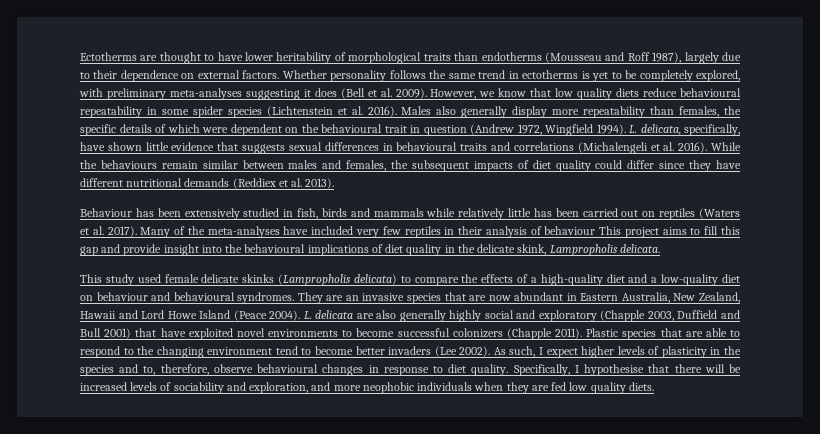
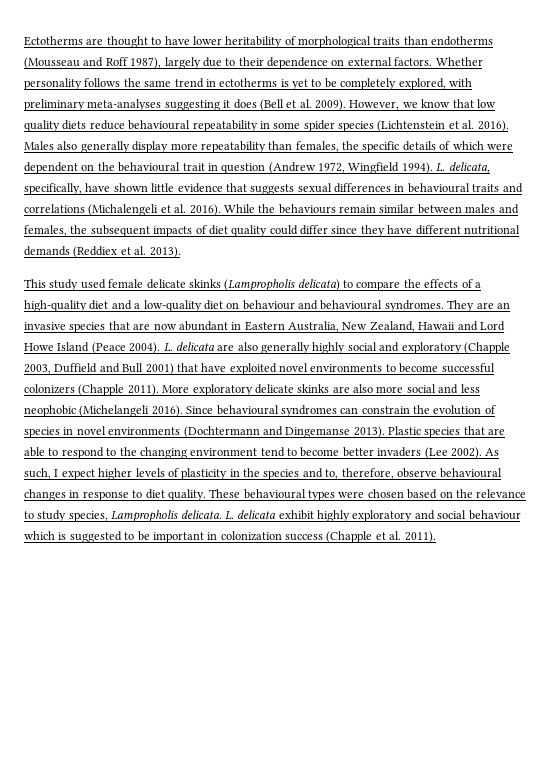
[80,208,741,220] [80,226,740,238] [80,244,660,256] // Behaviour has been extensively studied in fish, birds and mammals while relatively little has been carried out on reptiles (Waters et al. 2017). Many of the meta-analyses have included very few reptiles in their analysis of behaviour This project aims to fill this gap and provide insight into the behavioural implications of diet quality in the delicate skink, Lampropholis delicata. -> (181, 252) none
(583, 333) none -> [162,384,480,396] [24,405,496,417] [24,426,385,438] More exploratory delicate skinks are also more social and less neophobic (Michelangeli 2016). Since behavioural syndromes can constrain the evolution of species in novel environments (Dochtermann and Dingemanse 2013).
[513,364,741,376] [80,382,654,394] Specifically, I hypothesise that there will be increased levels of sociability and exploration, and more neophobic individuals when they are fed low quality diets. -> [209,489,527,501] [24,510,521,523] [24,531,436,543] These behavioural types were chosen based on the relevance to study species, Lampropholis delicata. L. delicata exhibit highly exploratory and social behaviour which is suggested to be important in colonization success (Chapple et al. 2011).

